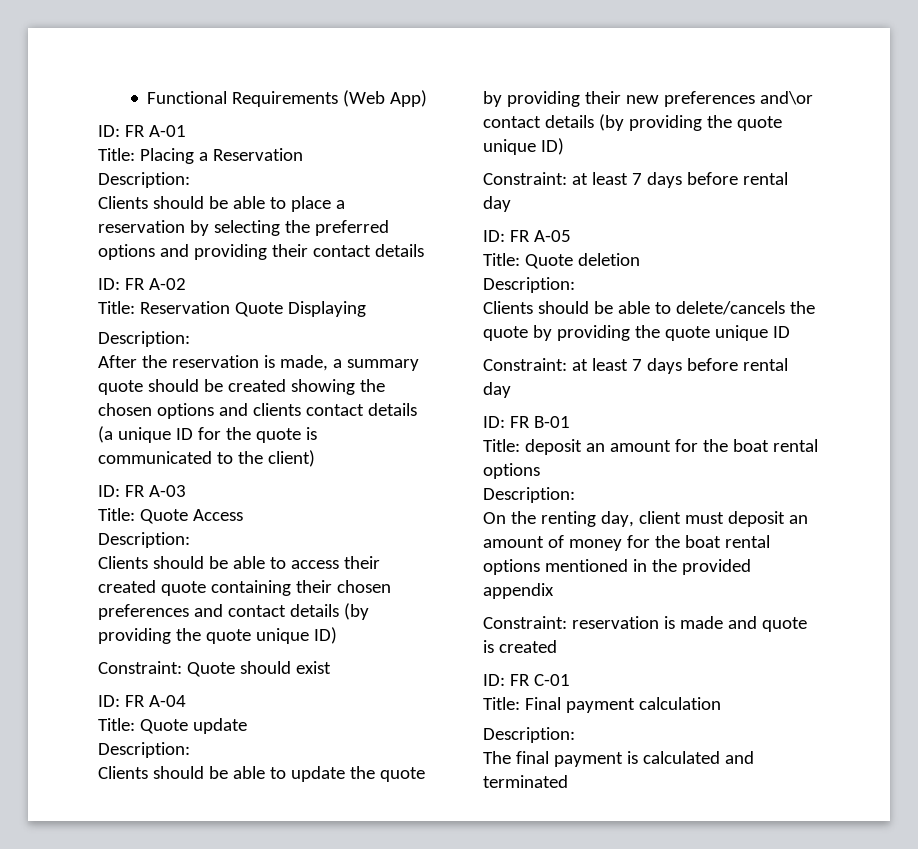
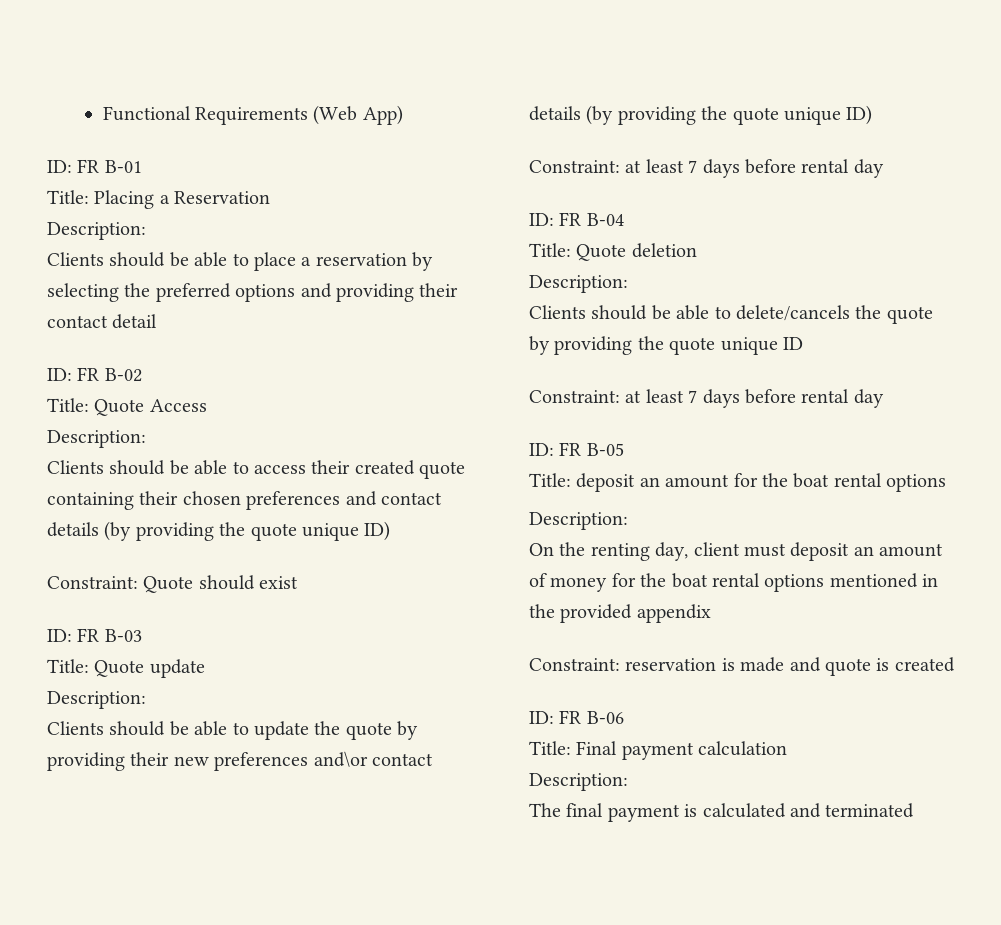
[148,125,186,137] A-01 -> [104,160,142,173] B-01
[374,244,424,257] [98,278,186,290] [98,301,366,317] [98,331,190,347] [98,355,419,371] [98,379,385,395] [98,403,417,419] [98,426,317,443] [98,450,315,467] [98,485,186,497] details // ID: FR A-02 // Title: Reservation Quote Displaying // Description: // After the reservation is made, a summary quote should be created showing the chosen options and clients contact details (a unique ID for the quote is communicated to the client) // ID: FR A-03 -> [112,314,158,329] [47,367,142,382] detail // ID: FR B-02
[148,695,186,707] A-04 -> [104,629,142,642] B-03
[533,230,571,242] A-05 -> [586,213,624,226] B-04
[533,416,570,428] B-01 -> [586,443,624,456] B-05
[533,674,570,686] C-01 -> [586,711,624,724] B-06

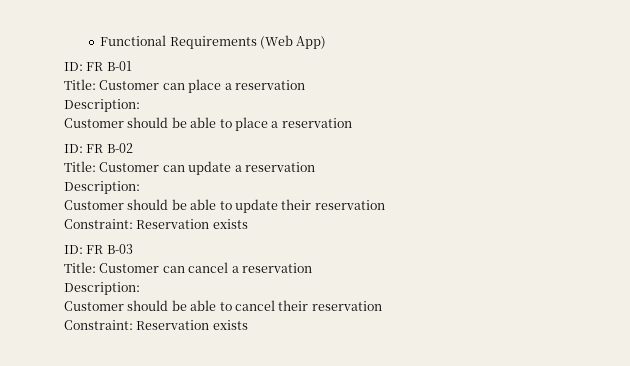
[94,190,271,209] [47,222,146,240] [47,252,104,266] Placing a Reservation // Description: // Clients -> [99,79,305,93] [64,99,140,112] [64,118,124,128] Customer can place a reservation // Description: // Customer
[412,252,434,271] [47,283,459,302] [47,314,158,329] by selecting the preferred options and providing their contact detail -> (352, 123) none
[94,399,207,416] [47,430,146,448] [47,460,466,479] [47,491,442,510] [47,521,391,541] [47,575,299,593] Quote Access // Description: // Clients should be able to access their created quote containing their chosen preferences and contact details (by providing the quote unique ID) // Constraint: Quote should exist -> [99,161,315,175] [64,181,140,194] [64,199,385,213] [64,219,248,229] Customer can update a reservation // Description: // Customer should be able to update their reservation // Constraint: Reservation exists
[94,659,205,678] [47,691,146,709] [47,721,419,740] [47,751,433,771] [529,105,873,125] [529,159,884,178] [529,212,624,226] [529,243,697,261] [529,275,628,293] [529,305,933,324] [529,336,803,355] [529,389,884,408] [529,442,624,456] [529,473,947,492] [529,512,628,530] [529,542,944,561] [529,573,939,592] [529,604,711,623] [529,657,955,676] [529,710,624,724] [529,741,788,760] [529,773,628,791] [529,803,915,822] Quote update // Description: // Clients should be able to update the quote by providing their new preferences and\or contact details (by providing the quote unique ID) // Constraint: at least 7 days before rental day // ID: FR B-04 // Title: Quote deletion // Description: // Clients should be able to delete/cancels the quote by providing the quote unique ID // Constraint: at least 7 days before rental day // ID: FR B-05 // Title: deposit an amount for the boat rental options // Description: // On the renting day, client must deposit an amount of money for the boat rental options mentioned in the provided appendix // Constraint: reservation is made and quote is created // ID: FR B-06 // Title: Final payment calculation // Description: // The final payment is calculated and terminated -> [99,262,312,273] [64,282,140,295] [64,300,382,311] [64,320,248,330] Customer can cancel a reservation // Description: // Customer should be able to cancel their reservation // Constraint: Reservation exists

